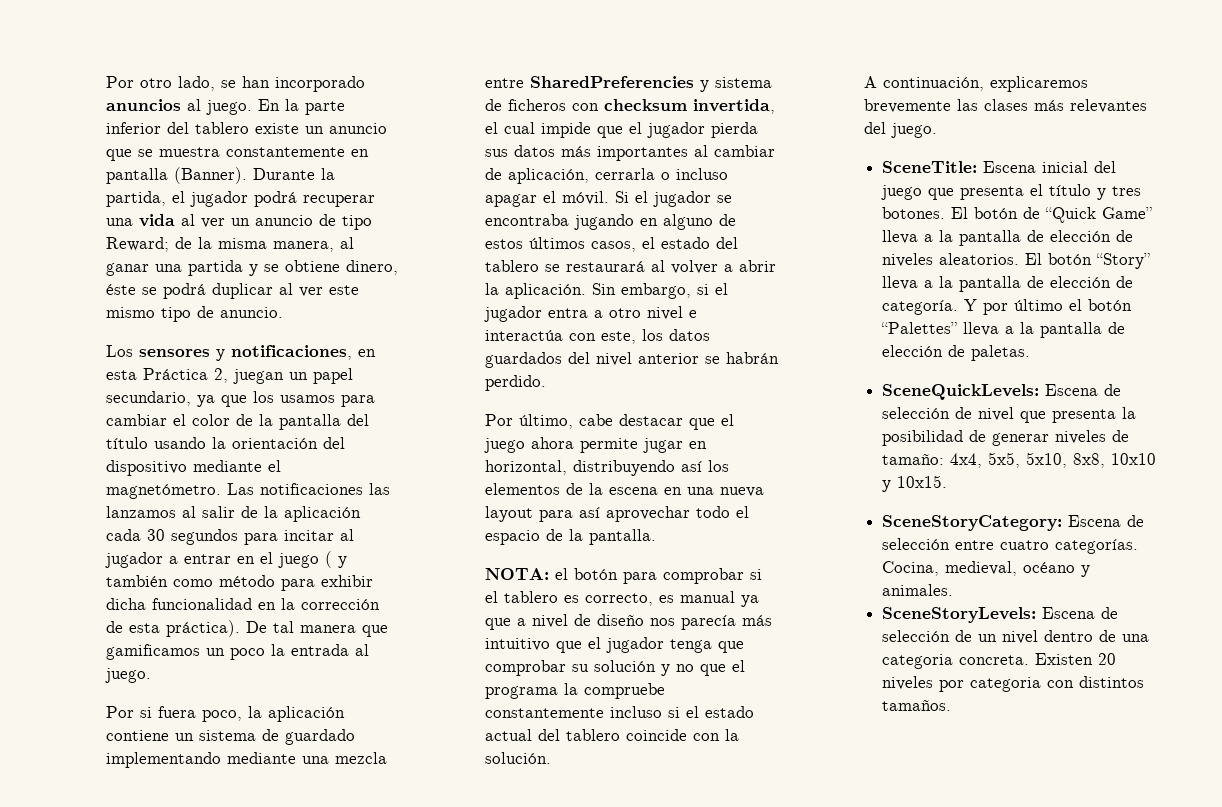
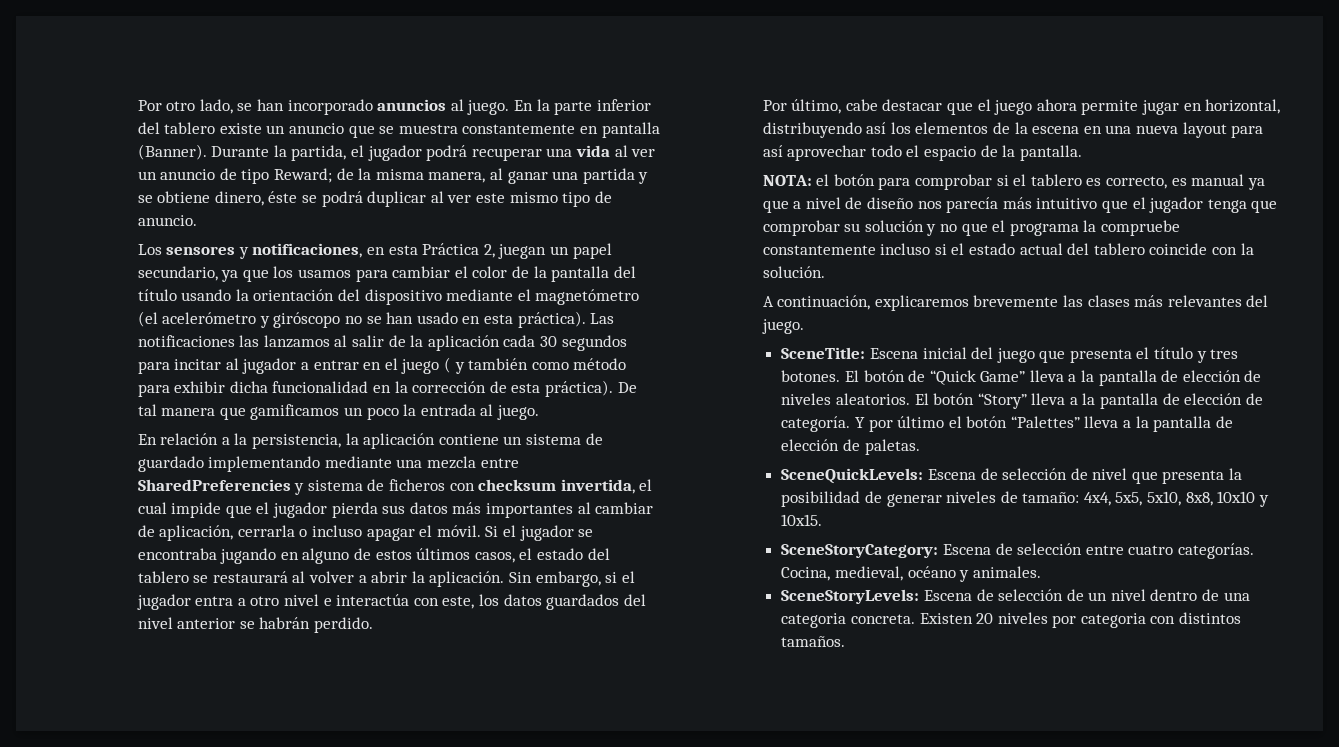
[105,484,221,499] magnetómetro. -> [535,289,640,305] [137,311,586,328] magnetómetro (el acelerómetro y giróscopo no se han usado en esta práctica).
[105,706,242,722] Por si fuera poco, -> [137,433,341,449] En relación a la persistencia,

